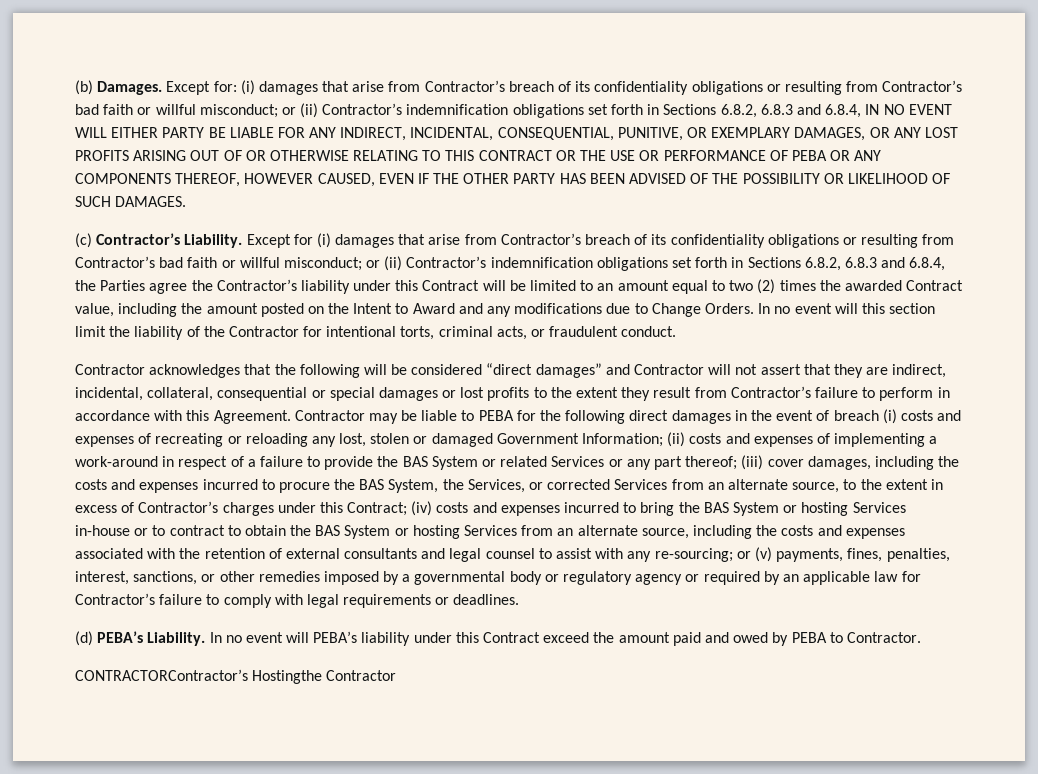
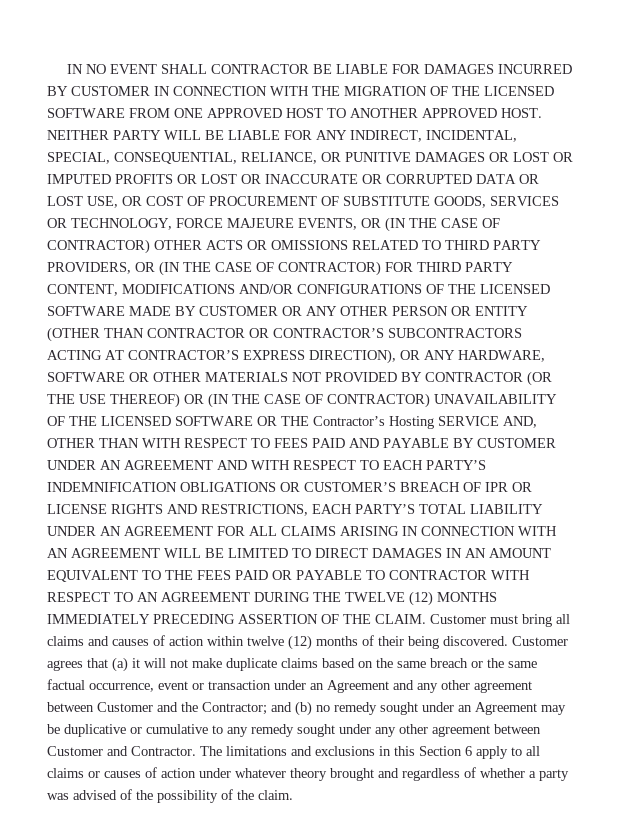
[75,80,963,95] [75,103,952,118] [75,127,205,138] (b) Damages. Except for: (i) damages that arise from Contractor’s breach of its confidentiality obligations or resulting from Contractor’s bad faith or willful misconduct; or (ii) Contractor’s indemnification obligations set forth in Sections 6.8.2, 6.8.3 and 6.8.4, IN NO EVENT WILL EITHER PARTY -> [66,64,572,74] [47,86,554,96] [47,108,542,118] [47,130,201,140] IN NO EVENT SHALL CONTRACTOR BE LIABLE FOR DAMAGES INCURRED BY CUSTOMER IN CONNECTION WITH THE MIGRATION OF THE LICENSED SOFTWARE FROM ONE APPROVED HOST TO ANOTHER APPROVED HOST. NEITHER PARTY WILL
[497,127,958,141] [75,150,882,161] [75,173,951,187] [75,196,187,207] [75,233,955,248] [75,256,946,271] [75,279,964,294] [75,303,936,317] [75,326,677,340] [75,363,947,378] [75,386,950,401] [75,409,962,424] [75,432,938,447] [75,455,960,470] [75,479,943,493] [75,501,906,516] [75,525,905,539] [75,547,950,562] [75,571,921,585] [75,593,520,608] [75,631,921,646] [75,669,397,684] CONSEQUENTIAL, PUNITIVE, OR EXEMPLARY DAMAGES, OR ANY LOST PROFITS ARISING OUT OF OR OTHERWISE RELATING TO THIS CONTRACT OR THE USE OR PERFORMANCE OF PEBA OR ANY COMPONENTS THEREOF, HOWEVER CAUSED, EVEN IF THE OTHER PARTY HAS BEEN ADVISED OF THE POSSIBILITY OR LIKELIHOOD OF SUCH DAMAGES. // (c) Contractor’s Liability. Except for (i) damages that arise from Contractor’s breach of its confidentiality obligations or resulting from Contractor’s bad faith or willful misconduct; or (ii) Contractor’s indemnification obligations set forth in Sections 6.8.2, 6.8.3 and 6.8.4, the Parties agree the Contractor’s liability under this Contract will be limited to an amount equal to two (2) times the awarded Contract value, including the amount posted on the Intent to Award and any modifications due to Change Orders. In no event will this section limit the liability of the Contractor for intentional torts, criminal acts, or fraudulent conduct. // Contractor acknowledges that the following will be considered “direct damages” and Contractor will not assert that they are indirect, incidental, collateral, consequential or special damages or lost profits to the extent they result from Contractor’s failure to perform in accordance with this Agreement. Contractor may be liable to PEBA for the following direct damages in the event of breach (i) costs and expenses of recreating or reloading any lost, stolen or damaged Government Information; (ii) costs and expenses of implementing a work-around in respect of a failure to provide the BAS System or related Services or any part thereof; (iii) cover damages, including the costs and expenses incurred to procure the BAS System, the Services, or corrected Services from an alternate source, to the extent in excess of Contractor’s charges under this Contract; (iv) costs and expenses incurred to bring the BAS System or hosting Services in-house or to contract to obtain the BAS System or hosting Services from an alternate source, including the costs and expenses associated with the retention of external consultants and legal counsel to assist with any re-sourcing; or (v) payments, fines, penalties, interest, sanctions, or other remedies imposed by a governmental body or regulatory agency or required by an applicable law for Contractor’s failure to comply with legal requirements or deadlines. // (d) PEBA’s Liability. In no event will PEBA’s liability under this Contract exceed the amount paid and owed by PEBA to Contractor. // CONTRACTORContractor’s Hostingthe Contractor -> [47,152,573,164] [47,174,539,184] [47,196,559,208] [47,217,500,232] [47,239,541,254] [47,261,513,276] [47,284,550,296] [47,306,528,316] [47,327,522,342] [47,349,545,364] [47,371,552,386] [47,393,557,408] [47,416,537,429] [47,438,556,448] [47,460,486,470] [47,482,532,492] [47,504,543,516] [47,526,557,536] [47,548,551,558] [47,570,530,582] [47,591,497,606] [47,614,570,627] [47,635,568,650] [47,657,537,672] [47,679,532,693] [47,701,566,716] [47,724,541,737] [47,746,540,759] [47,767,569,781] [47,789,293,803] SPECIAL, CONSEQUENTIAL, RELIANCE, OR PUNITIVE DAMAGES OR LOST OR IMPUTED PROFITS OR LOST OR INACCURATE OR CORRUPTED DATA OR LOST USE, OR COST OF PROCUREMENT OF SUBSTITUTE GOODS, SERVICES OR TECHNOLOGY, FORCE MAJEURE EVENTS, OR (IN THE CASE OF CONTRACTOR) OTHER ACTS OR OMISSIONS RELATED TO THIRD PARTY PROVIDERS, OR (IN THE CASE OF CONTRACTOR) FOR THIRD PARTY CONTENT, MODIFICATIONS AND/OR CONFIGURATIONS OF THE LICENSED SOFTWARE MADE BY CUSTOMER OR ANY OTHER PERSON OR ENTITY (OTHER THAN CONTRACTOR OR CONTRACTOR’S SUBCONTRACTORS ACTING AT CONTRACTOR’S EXPRESS DIRECTION), OR ANY HARDWARE, SOFTWARE OR OTHER MATERIALS NOT PROVIDED BY CONTRACTOR (OR THE USE THEREOF) OR (IN THE CASE OF CONTRACTOR) UNAVAILABILITY OF THE LICENSED SOFTWARE OR THE Contractor’s Hosting SERVICE AND, OTHER THAN WITH RESPECT TO FEES PAID AND PAYABLE BY CUSTOMER UNDER AN AGREEMENT AND WITH RESPECT TO EACH PARTY’S INDEMNIFICATION OBLIGATIONS OR CUSTOMER’S BREACH OF IPR OR LICENSE RIGHTS AND RESTRICTIONS, EACH PARTY’S TOTAL LIABILITY UNDER AN AGREEMENT FOR ALL CLAIMS ARISING IN CONNECTION WITH AN AGREEMENT WILL BE LIMITED TO DIRECT DAMAGES IN AN AMOUNT EQUIVALENT TO THE FEES PAID OR PAYABLE TO CONTRACTOR WITH RESPECT TO AN AGREEMENT DURING THE TWELVE (12) MONTHS IMMEDIATELY PRECEDING ASSERTION OF THE CLAIM. Customer must bring all claims and causes of action within twelve (12) months of their being discovered. Customer agrees that (a) it will not make duplicate claims based on the same breach or the same factual occurrence, event or transaction under an Agreement and any other agreement between Customer and the Contractor; and (b) no remedy sought under an Agreement may be duplicative or cumulative to any remedy sought under any other agreement between Customer and Contractor. The limitations and exclusions in this Section 6 apply to all claims or causes of action under whatever theory brought and regardless of whether a party was advised of the possibility of the claim.

